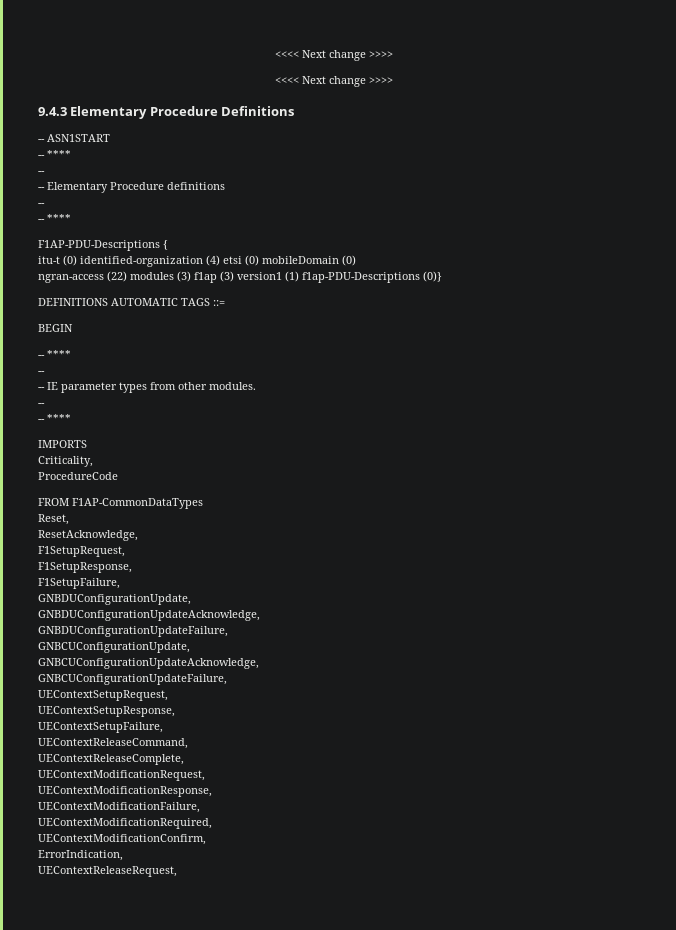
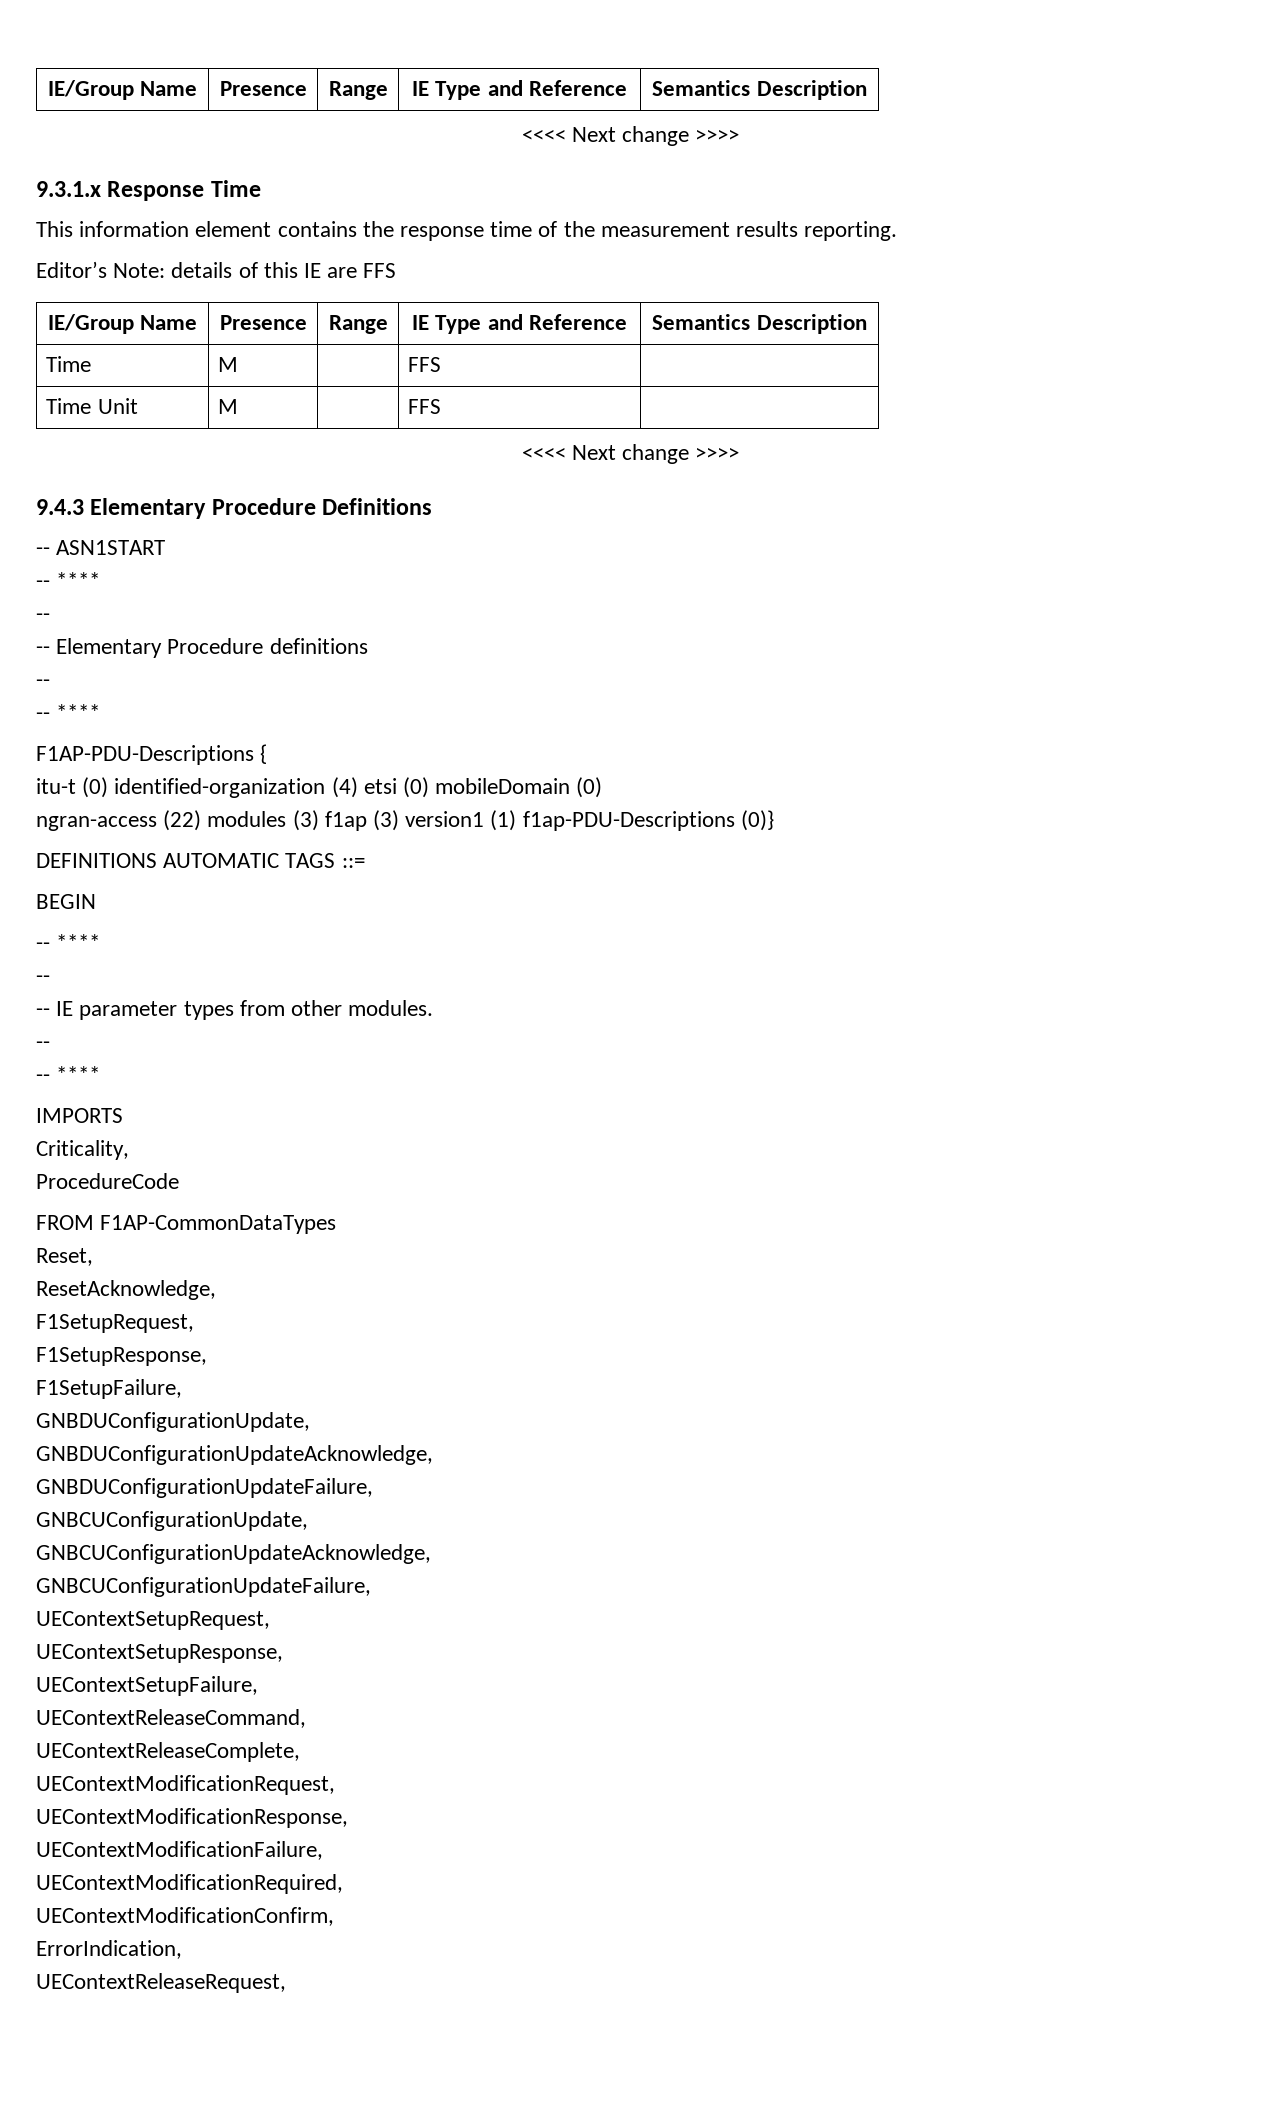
[274,50,393,61] <<<< Next change >>>> -> [47,80,198,100] [219,81,307,96] [328,81,388,100] [412,80,627,100] [652,80,867,100] [521,126,740,146] [36,180,261,201] [36,221,898,241] [36,261,397,278] [47,314,198,334] [219,315,307,330] [328,315,388,334] [412,314,627,334] [652,314,867,334] [46,356,92,372] [218,357,239,372] [408,357,442,372] [46,398,138,414] [218,399,239,414] [408,399,442,414] IE/Group Name | Presence | Range | IE Type and Reference | Semantics Description // <<<< Next change >>>> // 9.3.1.x Response Time // This information element contains the response time of the measurement results reporting. // Editor’s Note: details of this IE are FFS // IE/Group Name | Presence | Range | IE Type and Reference | Semantics Description // Time | M | | FFS | // Time Unit | M | | FFS |

